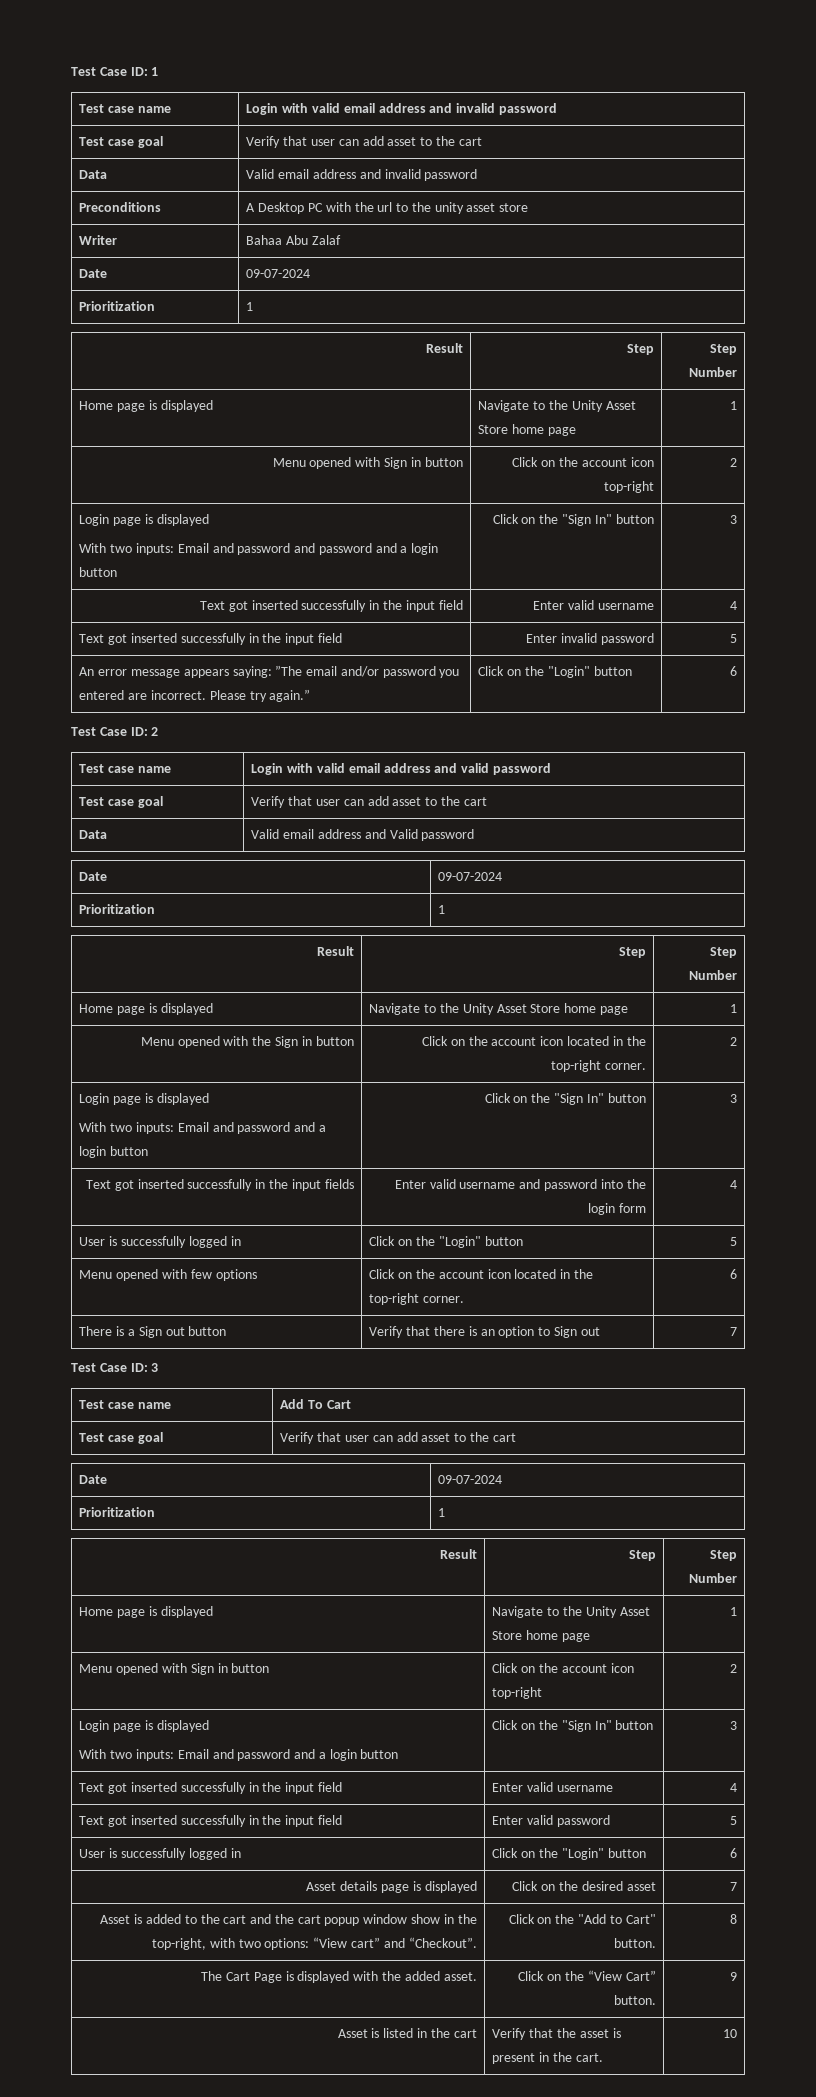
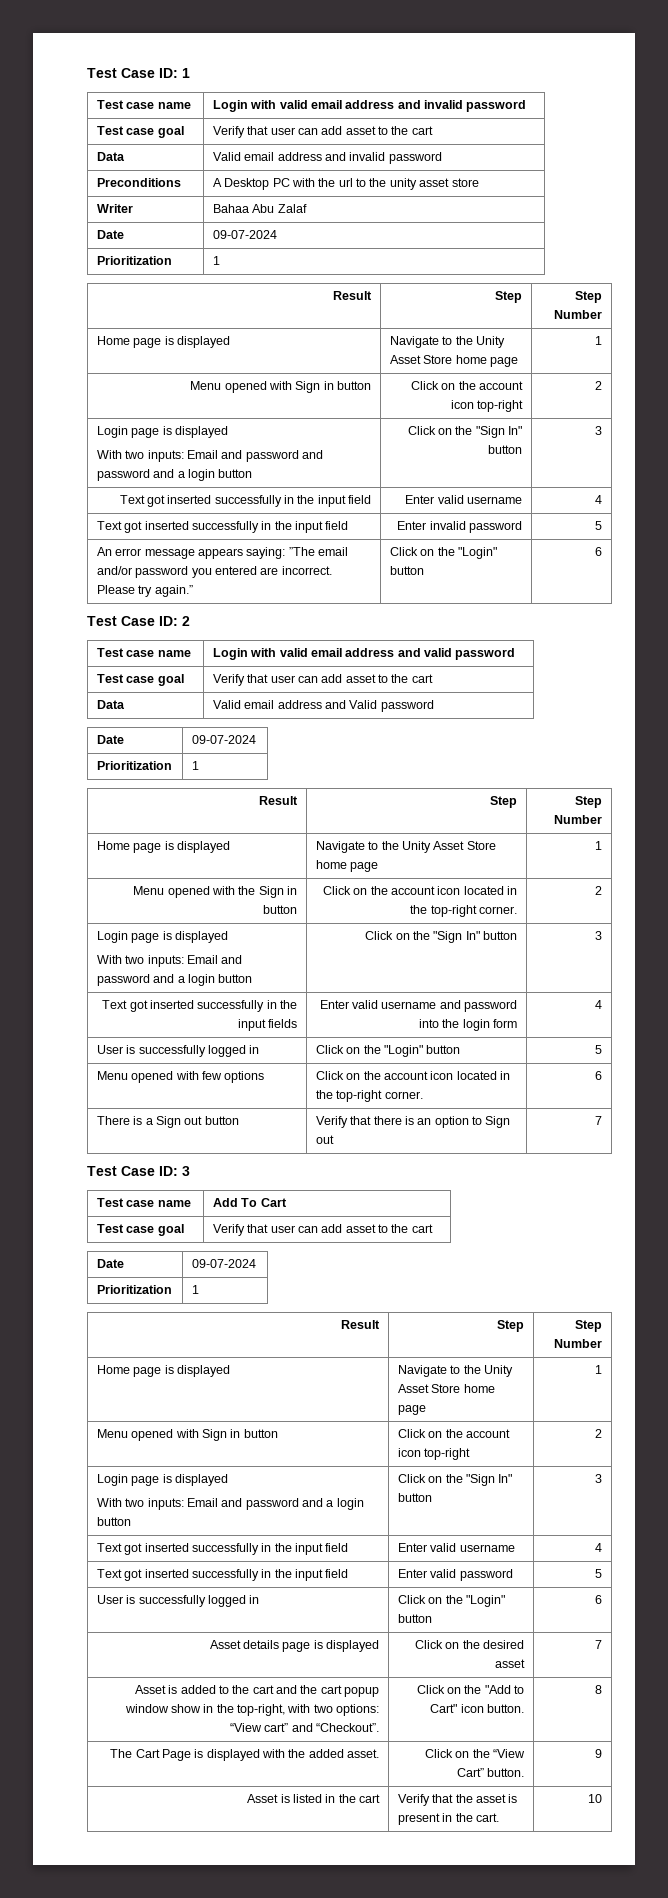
(656, 1919) none -> [460,1704,484,1713] icon

